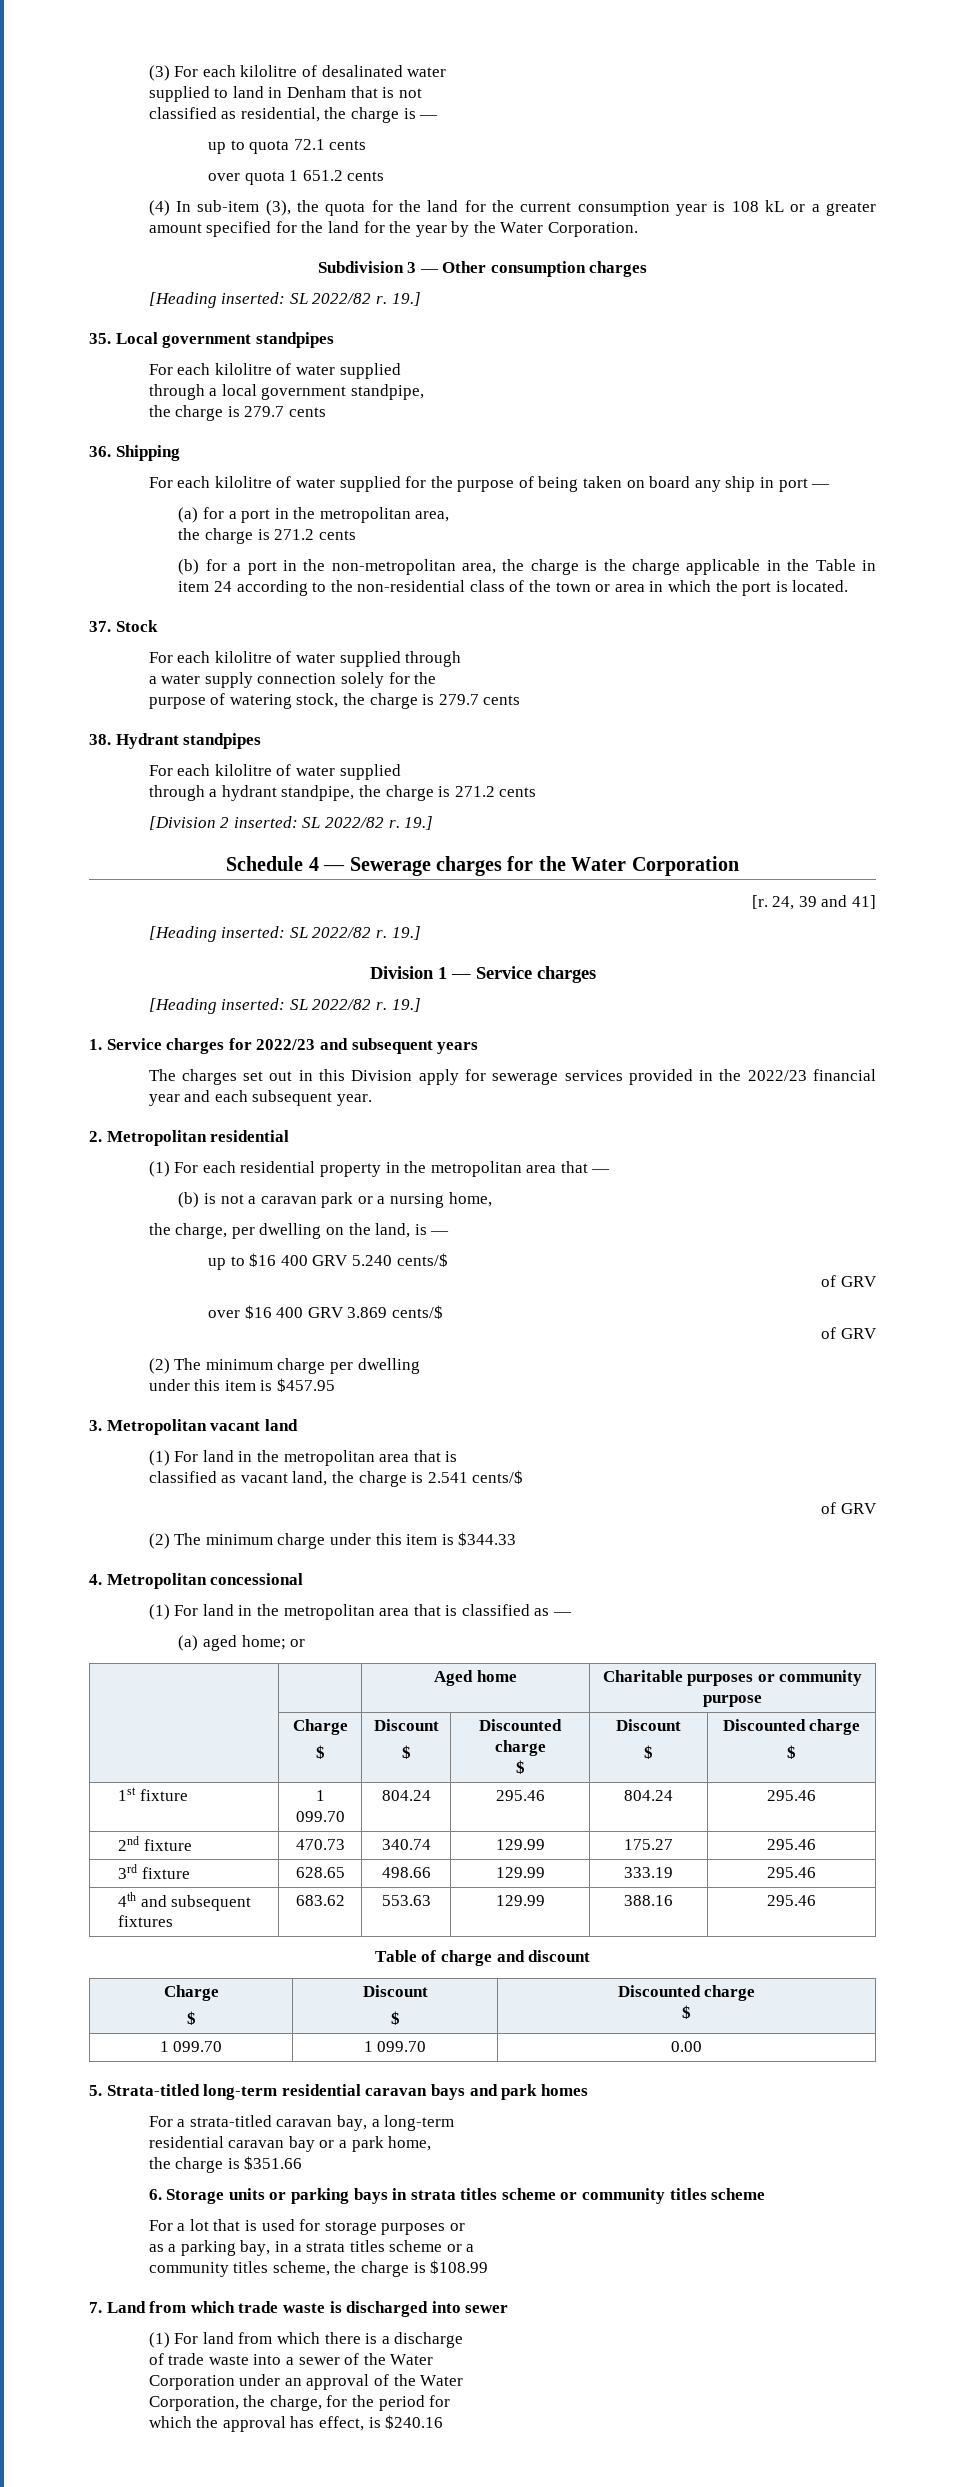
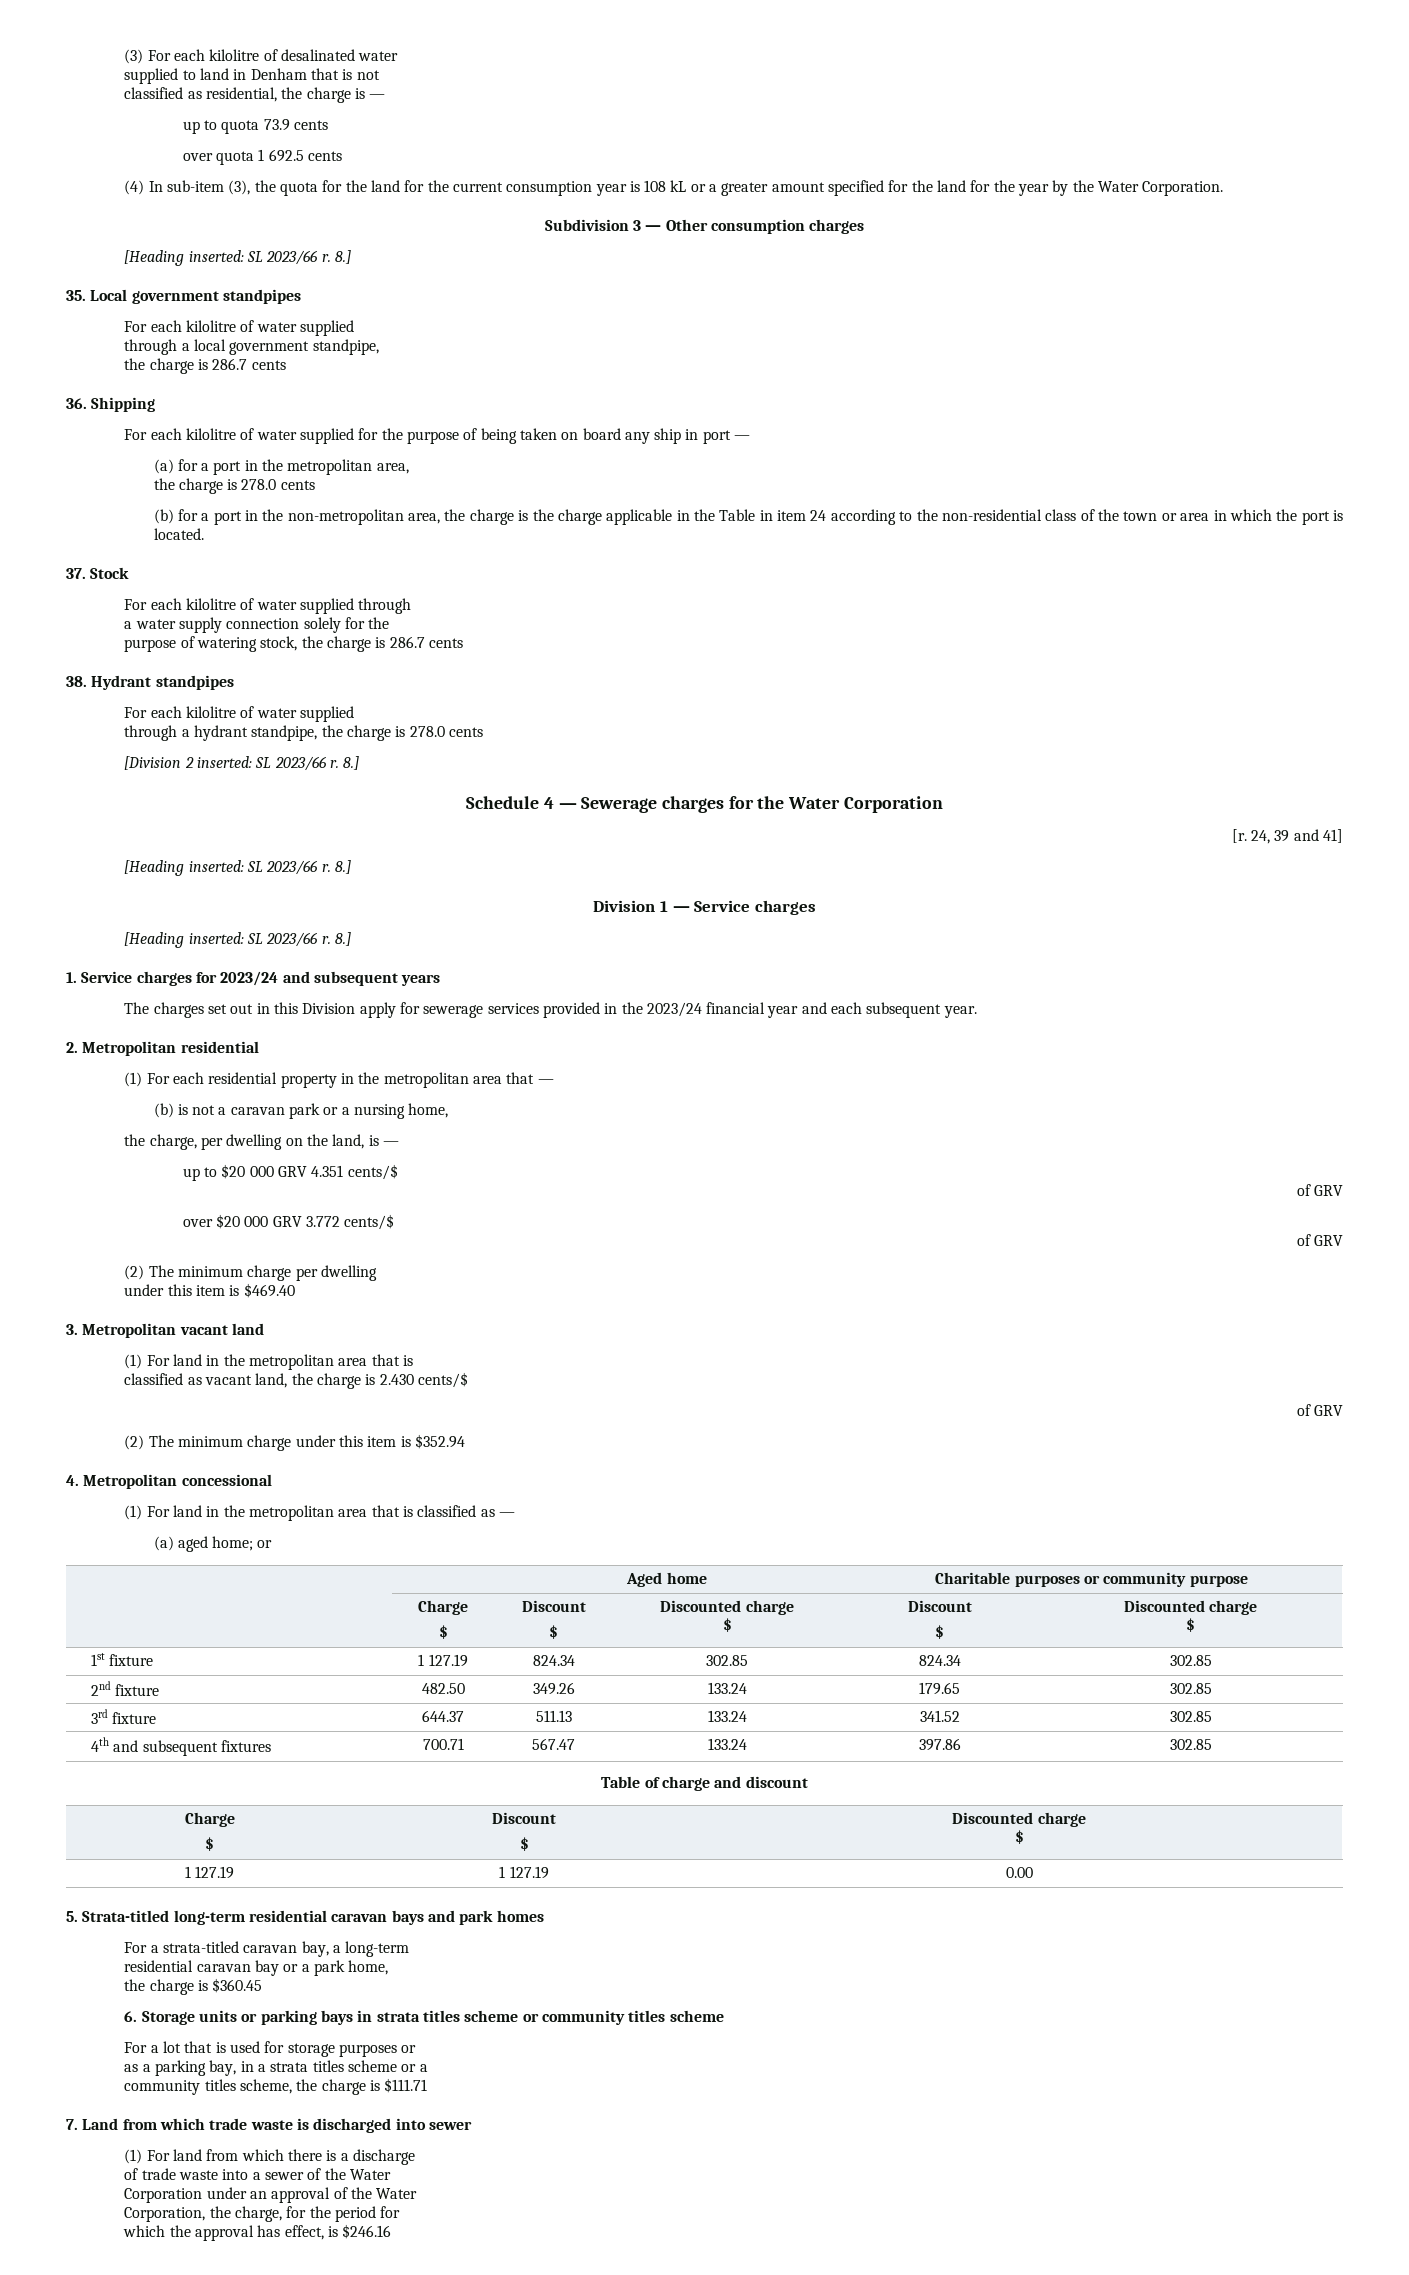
[293,139,325,150] 72.1 -> [263,119,290,131] 73.9
[302,170,343,181] 651.2 -> [268,149,304,162] 692.5
[312,292,421,306] 2022/82 r. 19.] -> [266,250,351,265] 2023/66 r. 8.]
[244,406,285,417] 279.7 -> [212,358,248,370] 286.7
[274,529,315,540] 271.2 -> [241,479,277,490] 278.0
[438,694,479,705] 279.7 -> [389,636,425,648] 286.7
[454,786,495,797] 271.2 -> [409,726,445,737] 278.0
[324,816,434,830] 2022/82 r. 19.] -> [274,756,360,771] 2023/66 r. 8.]
[312,926,421,940] 2022/82 r. 19.] -> [266,860,351,875] 2023/66 r. 8.]
[312,998,421,1012] 2022/82 r. 19.] -> [266,932,351,947] 2023/66 r. 8.]
[256,1039,316,1050] 2022/23 -> [220,971,279,986] 2023/24
[747,1070,807,1081] 2022/23 -> [646,1002,702,1017] 2023/24
[249,1253,393,1267] $16 400 GRV 5.240 -> [221,1164,344,1179] $20 000 GRV 4.351
[244,1305,388,1319] $16 400 GRV 3.869 -> [216,1214,340,1229] $20 000 GRV 3.772
[276,1378,335,1392] $457.95 -> [243,1283,295,1298] $469.40
[427,1472,468,1483] 2.541 -> [379,1374,414,1385] 2.430
[458,1532,517,1546] $344.33 -> [414,1434,465,1449] $352.94
[295,1811,345,1822] [381,1790,431,1801] [495,1790,545,1801] [624,1790,673,1801] [767,1790,816,1801] [118,1836,192,1851] [295,1839,345,1850] [381,1839,431,1850] [495,1839,545,1850] [624,1839,673,1850] [767,1839,816,1850] [118,1864,190,1879] [295,1867,345,1878] [381,1867,431,1878] [495,1867,545,1878] [624,1867,673,1878] [767,1867,816,1878] 099.70 | 804.24 | 295.46 | 804.24 | 295.46 // 2nd fixture | 470.73 | 340.74 | 129.99 | 175.27 | 295.46 // 3rd fixture | 628.65 | 498.66 | 129.99 | 333.19 | 295.46 -> [428,1654,468,1667] [532,1655,575,1666] [706,1655,748,1666] [918,1655,961,1666] [1169,1655,1212,1666] [91,1681,160,1696] [421,1683,465,1694] [532,1682,575,1695] [707,1682,747,1694] [919,1682,960,1695] [1169,1683,1212,1694] [91,1709,157,1724] [422,1710,464,1722] [535,1710,572,1722] [707,1710,747,1722] [919,1710,960,1722] [1169,1711,1212,1722] 127.19 | 824.34 | 302.85 | 824.34 | 302.85 // 2nd fixture | 482.50 | 349.26 | 133.24 | 179.65 | 302.85 // 3rd fixture | 644.37 | 511.13 | 133.24 | 341.52 | 302.85
[295,1895,345,1906] [381,1895,431,1906] [495,1895,545,1906] [624,1895,673,1906] [767,1895,816,1906] 683.62 | 553.63 | 129.99 | 388.16 | 295.46 -> [422,1738,464,1750] [532,1738,575,1750] [707,1738,747,1750] [918,1738,961,1751] [1169,1739,1212,1750] 700.71 | 567.47 | 133.24 | 397.86 | 302.85
[173,2041,223,2052] [363,2041,427,2052] 099.70 | 1 099.70 -> [195,1866,235,1879] [499,1866,549,1879] 127.19 | 1 127.19
[244,2156,303,2170] $351.66 -> [212,1978,263,1993] $360.45
[430,2260,489,2274] $108.99 -> [384,2078,428,2093] $111.71
[385,2415,444,2429] $240.16 -> [342,2224,392,2239] $246.16

